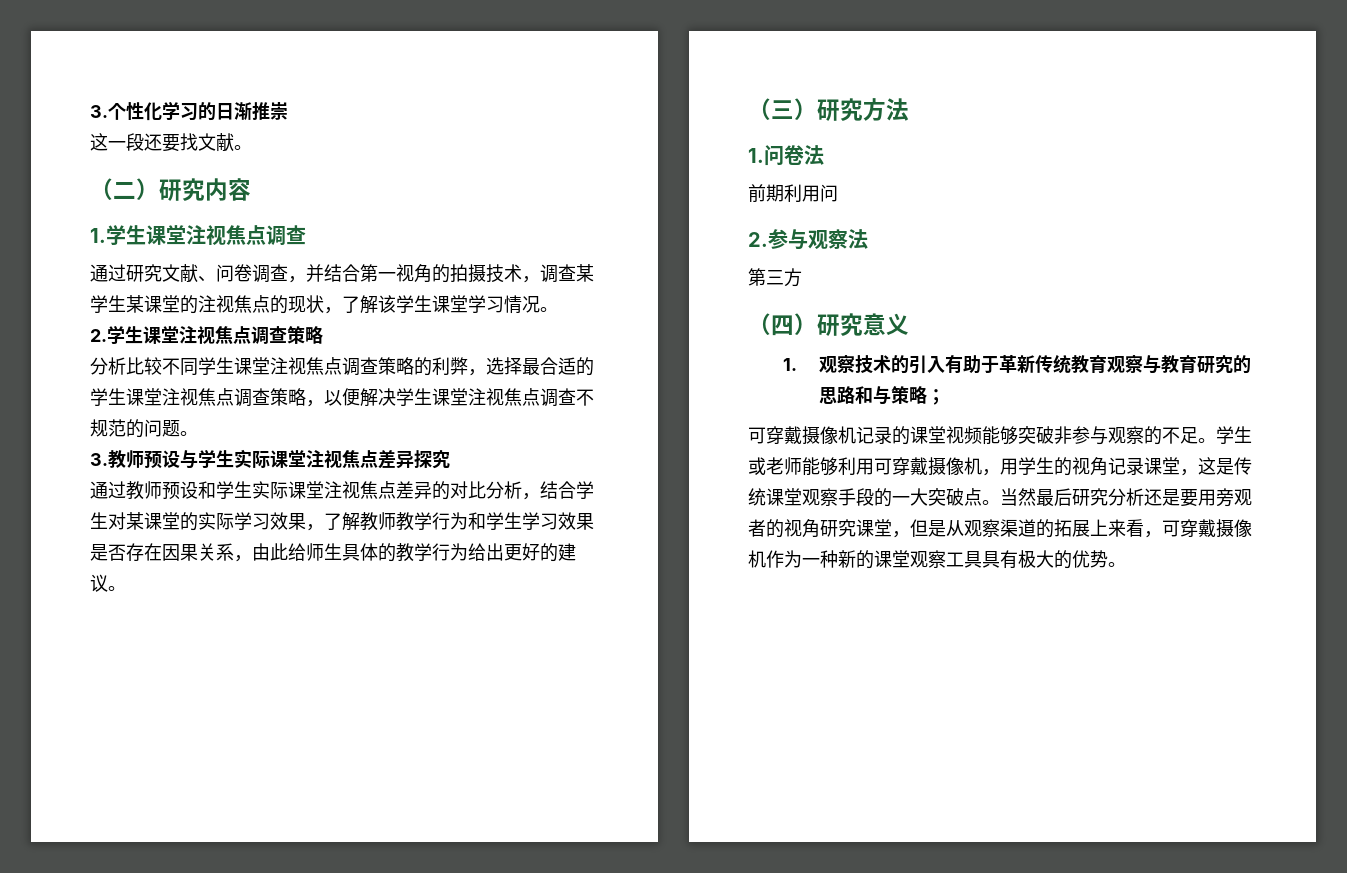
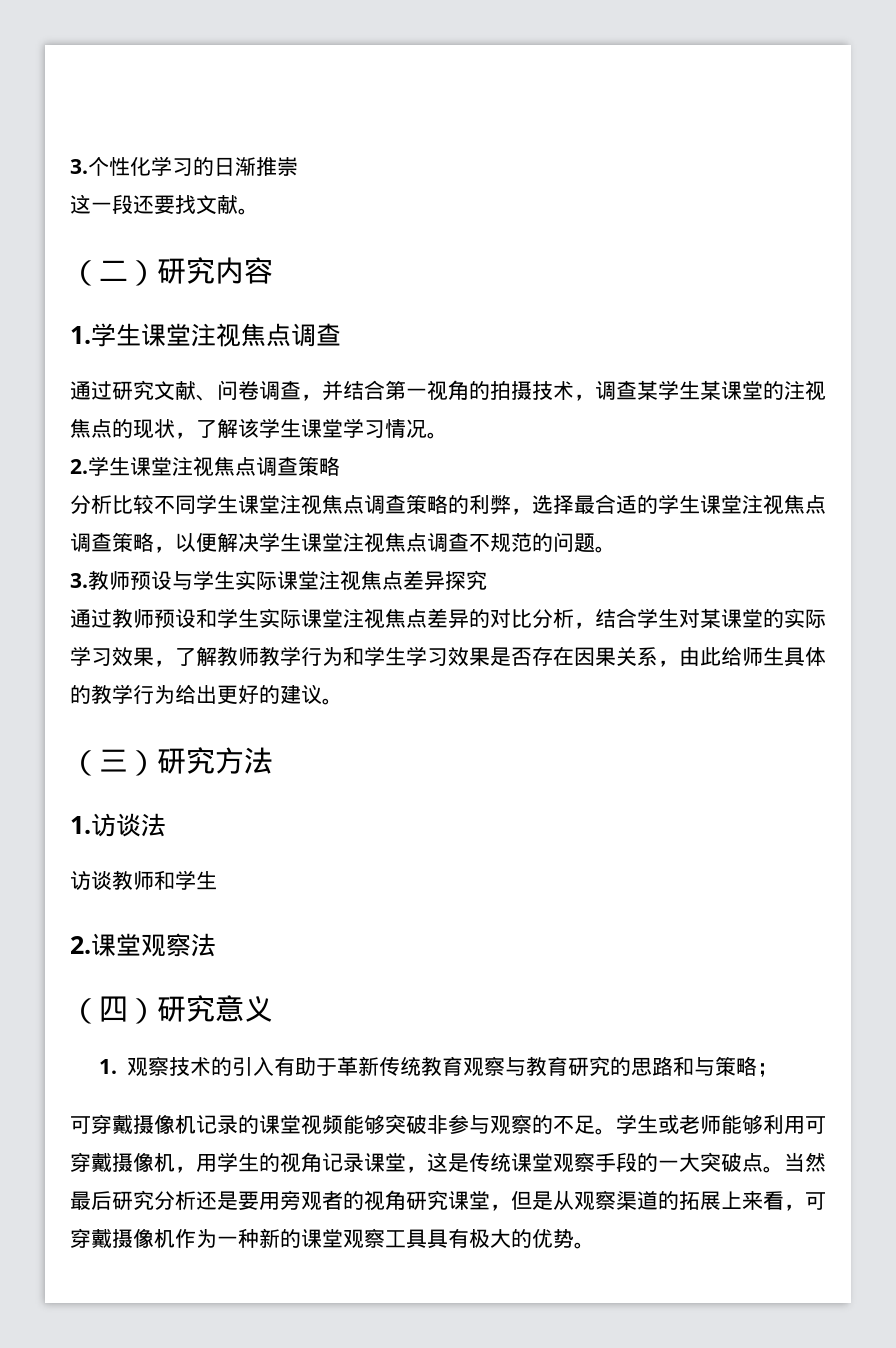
[764,145,824,166] [748,184,838,202] [748,229,808,250] 问卷法 // 前期利用问 // 2.参与 -> [91,813,166,837] [70,870,217,890] [70,933,141,957] 访谈法 // 访谈教师和学生 // 2.课堂
[748,268,802,287] // 第三方 -> (216, 945) none

